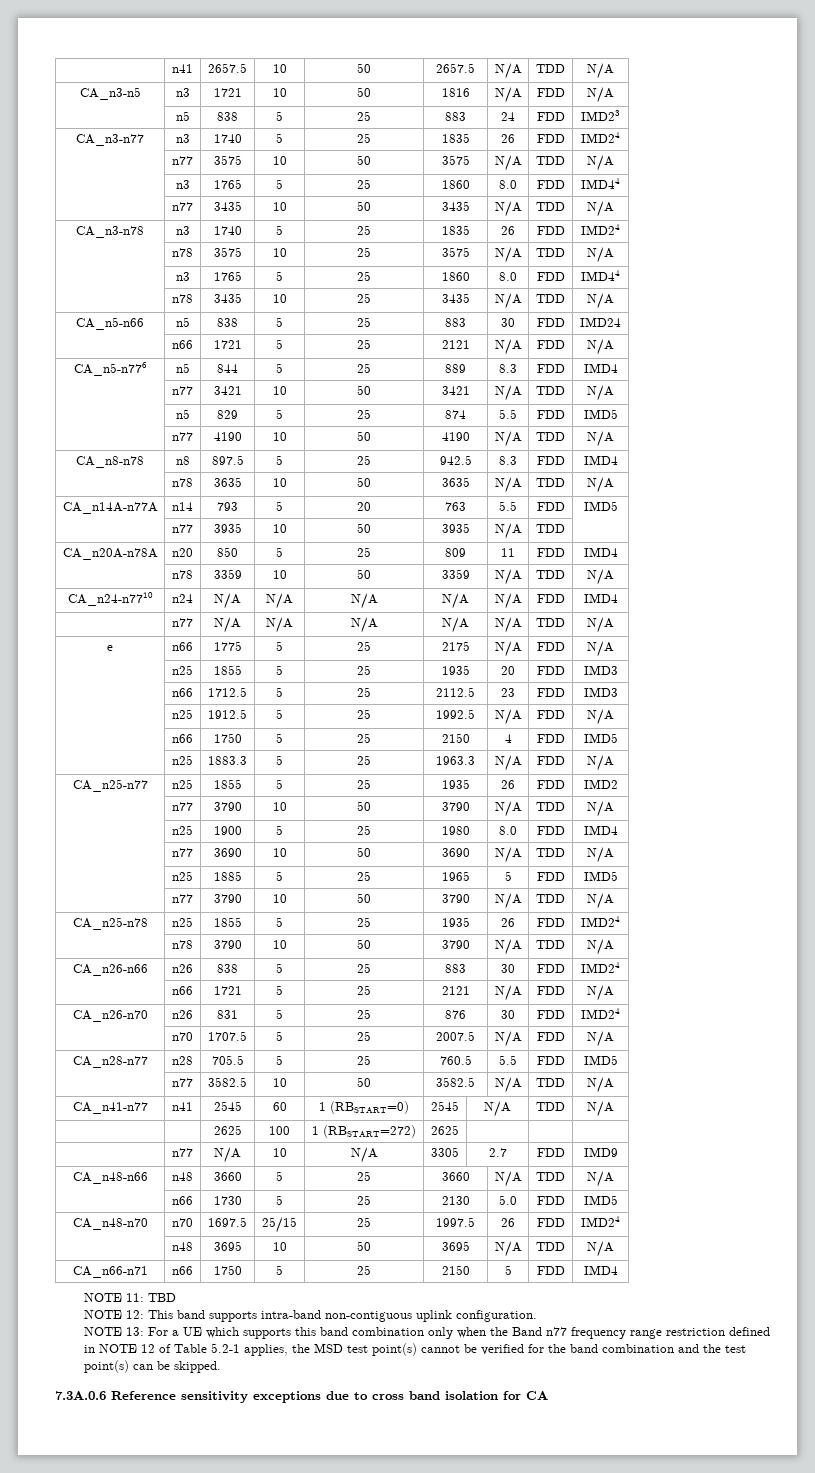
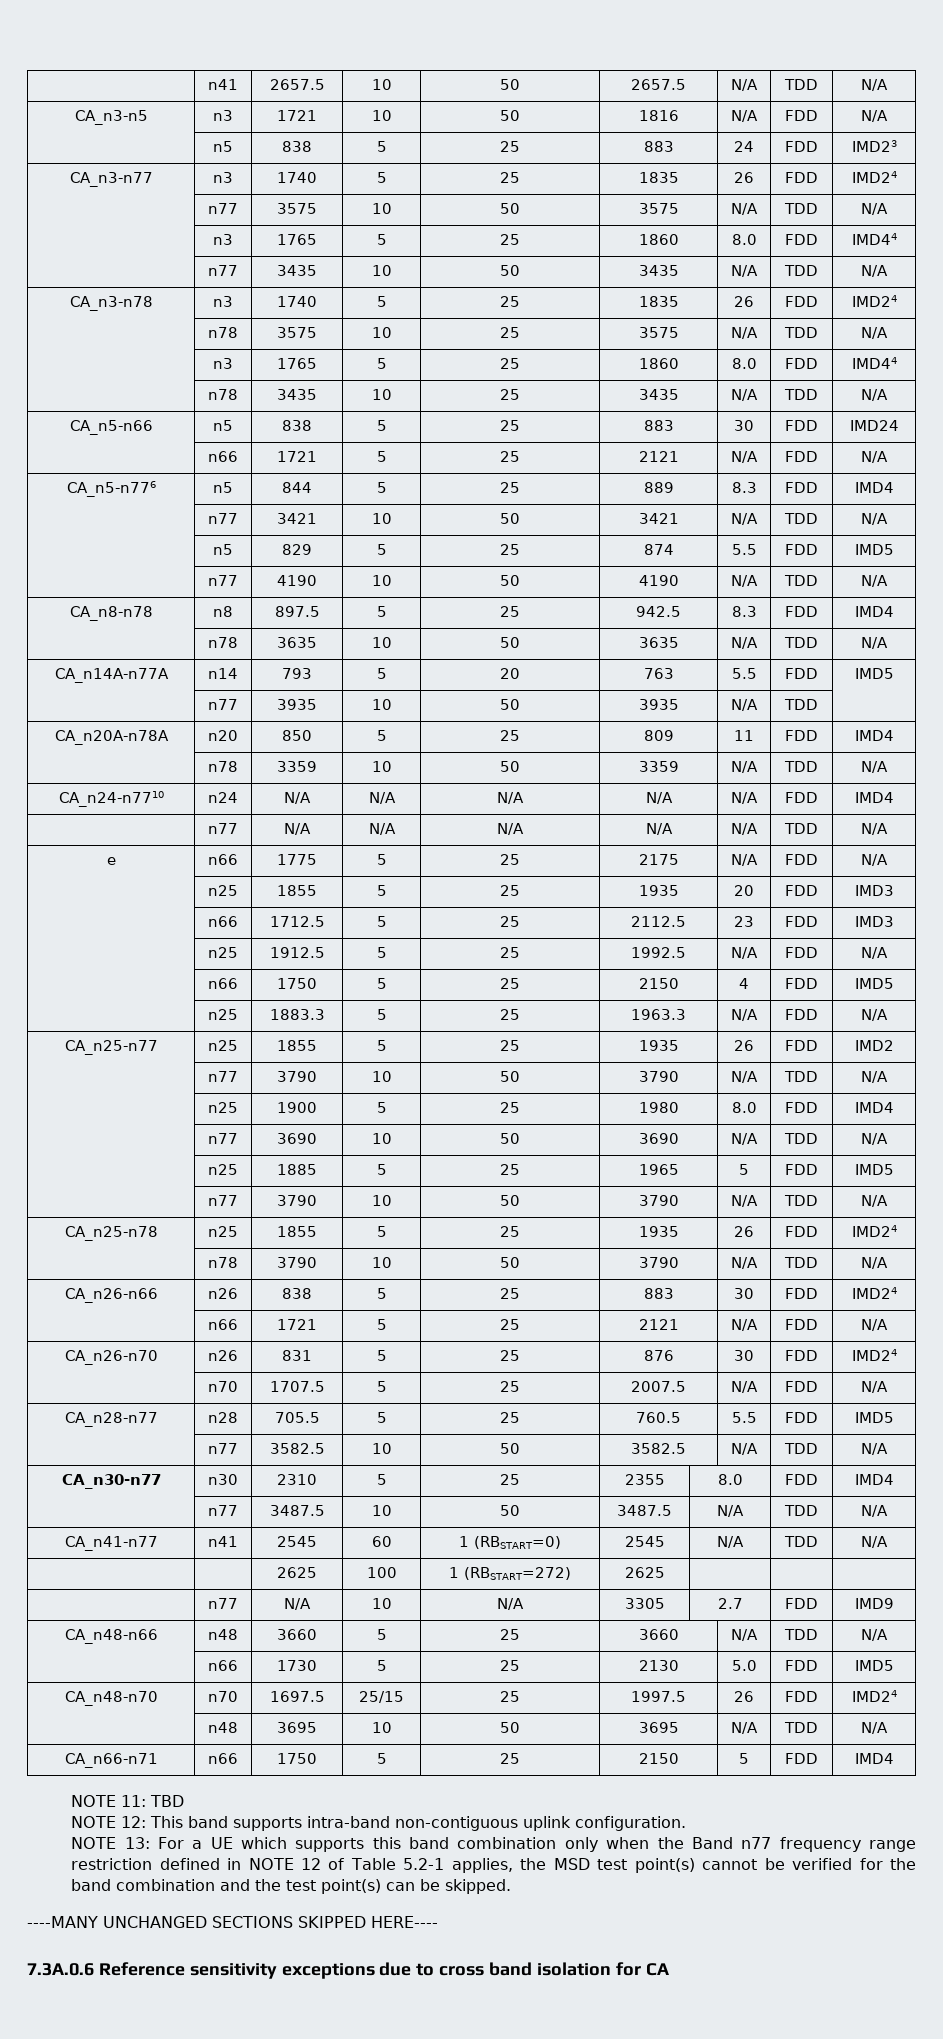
(614, 1085) none -> [61,1474,161,1489] [208,1474,238,1485] [277,1474,317,1485] [376,1474,387,1485] [500,1474,520,1485] [624,1474,665,1485] [717,1474,743,1485] [785,1474,818,1485] [854,1474,894,1485] [208,1505,238,1516] [269,1505,325,1516] [371,1505,392,1516] [500,1505,520,1516] [617,1505,672,1516] [717,1505,744,1517] [784,1505,818,1516] [861,1505,888,1517] // CA_n30-n77 | n30 | 2310 | 5 | 25 | 2355 | 8.0 | FDD | IMD4 // | n77 | 3487.5 | 10 | 50 | 3487.5 | N/A | TDD | N/A
(221, 1367) none -> [27,1916,438,1928] // ----MANY UNCHANGED SECTIONS SKIPPED HERE----

